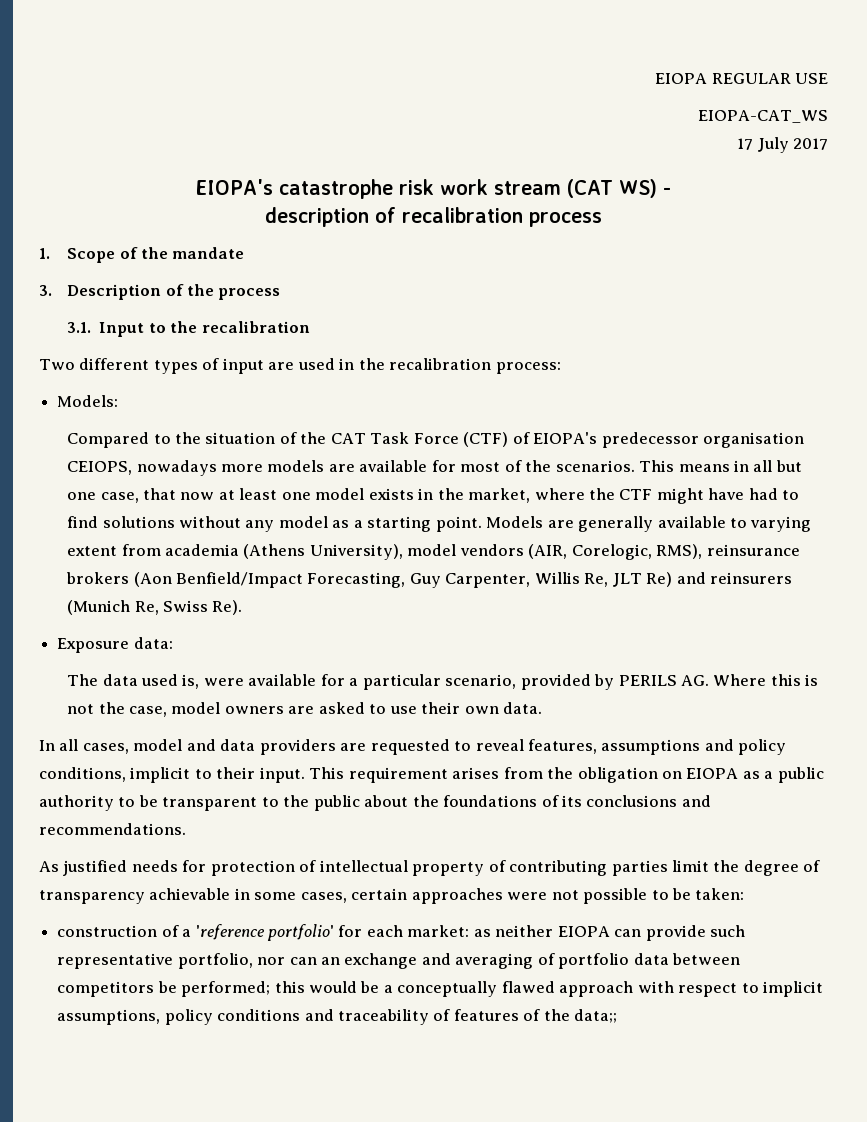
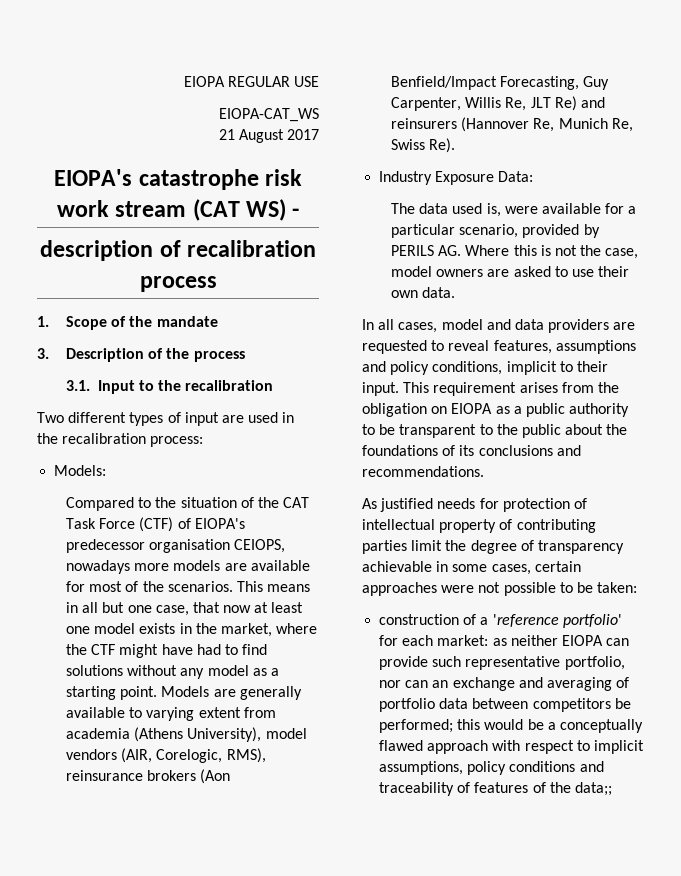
[737,137,789,153] 17 July -> [218,129,284,143] 21 August
[67,600,131,615] (Munich -> [461,117,608,132] (Hannover Re, Munich
[57,637,173,653] Exposure data: -> [379,171,534,185] Industry Exposure Data:

